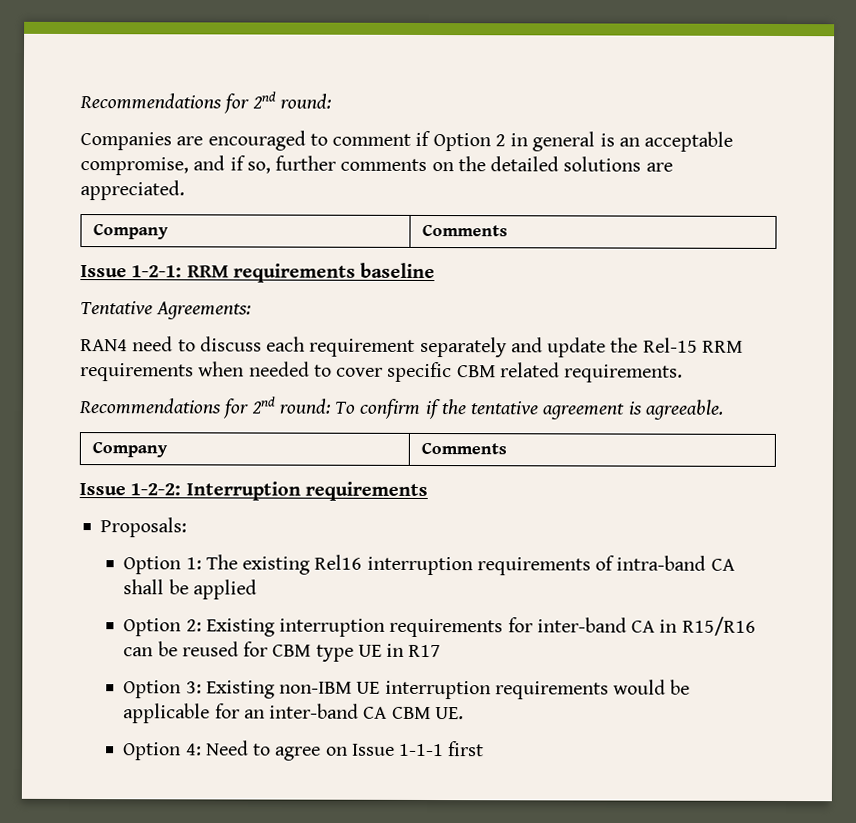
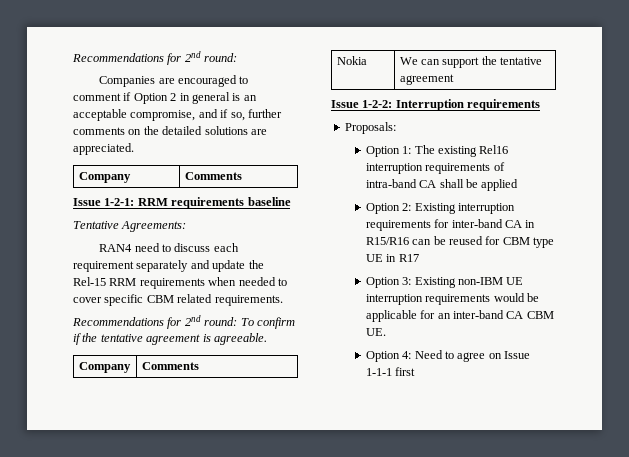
(508, 448) none -> [336,56,367,65] [399,56,543,68] [399,74,454,85] // Nokia | We can support the tentative agreement

